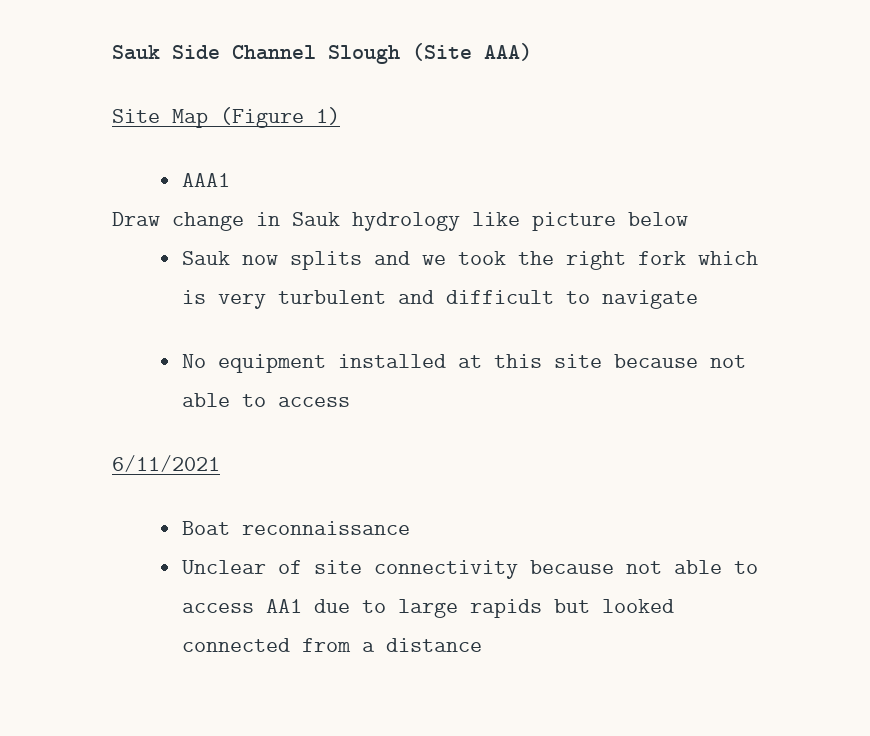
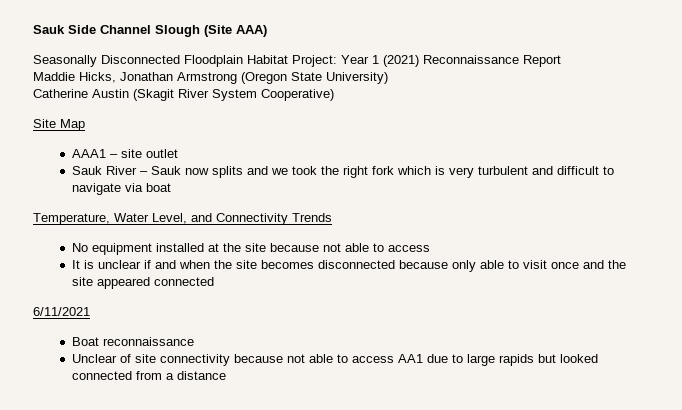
(532, 52) none -> [33,55,561,67] [33,72,388,84] [33,89,334,101] // Seasonally Disconnected Floodplain Habitat Project: Year 1 (2021) Reconnaissance Report // Maddie Hicks, Jonathan Armstrong (Oregon State University) // Catherine Austin (Skagit River System Cooperative)
[220,107,340,128] (Figure 1) -> (85, 125) none
[112,212,688,231] // Draw change in Sauk hydrology like picture below // -> [109,149,178,158] [71,166,148,175] – site outlet // Sauk River –
(698, 299) none -> [124,183,171,192] [33,213,332,225] via boat // Temperature, Water Level, and Connectivity Trends
[493,354,542,368] this -> [222,243,241,252] the
(350, 402) none -> [71,260,626,272] [71,277,214,289] // It is unclear if and when the site becomes disconnected because only able to visit once and the site appeared connected

